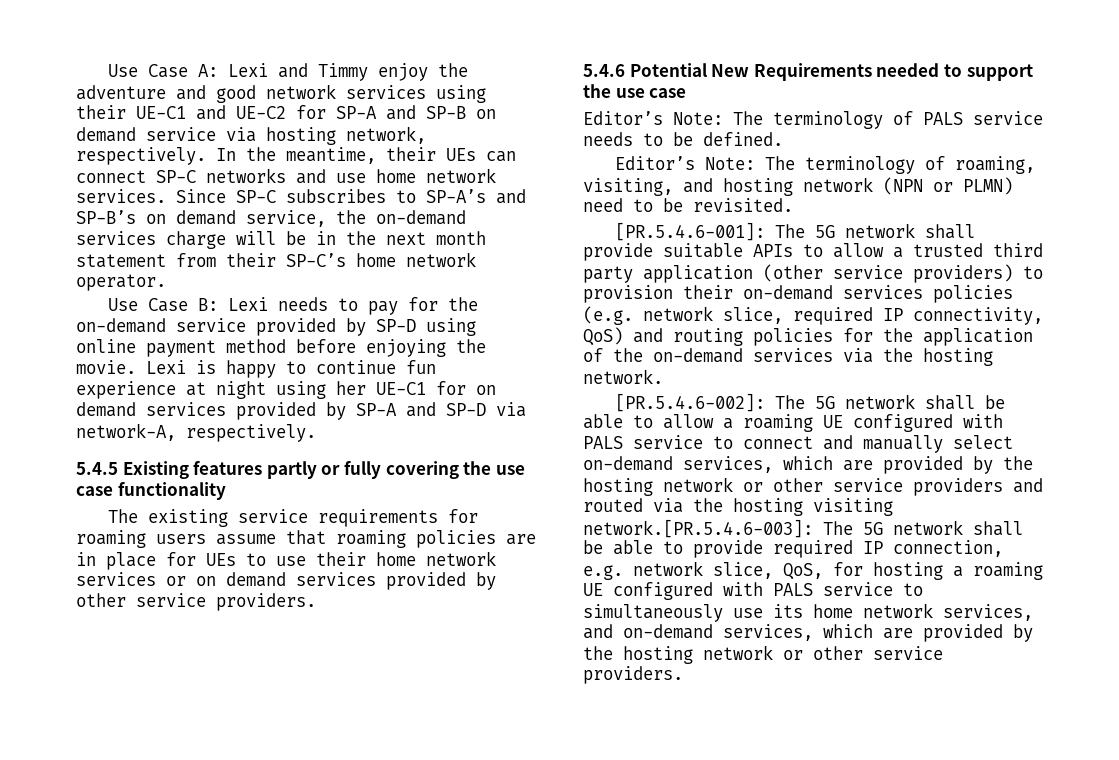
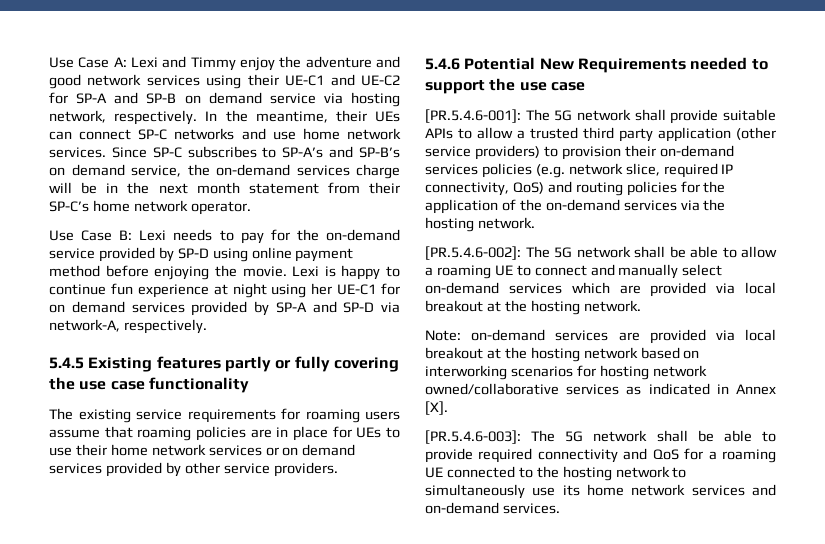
[583,111,1043,129] [583,132,783,146] [615,156,1036,174] [583,177,1013,196] [583,198,793,212] // Editor’s Note: The terminology of PALS service needs to be defined. // Editor’s Note: The terminology of roaming, visiting, and hosting network (NPN or PLMN) need to be revisited. -> (585, 86) none
[853,414,1003,432] [583,435,703,449] configured with PALS service -> (513, 270) none
[683,456,1033,474] [583,477,1043,496] [583,498,893,516] [583,519,813,538] services, which are provided by the hosting network or other service providers and routed via the hosting visiting network.[PR.5.4.6-003]: -> [508,282,776,297] [425,300,641,315] [425,329,776,344] [425,347,700,362] [425,365,707,380] [425,383,776,395] [425,401,448,415] [425,430,521,444] services which are provided via local breakout at the hosting network. // Note: on-demand services are provided via local breakout at the hosting network based on interworking scenarios for hosting network owned/collaborative services as indicated in Annex [X]. // [PR.5.4.6-003]:
[863,540,1003,557] [583,561,1043,580] [583,582,893,600] IP connection, e.g. network slice, QoS, for hosting a roaming UE configured with PALS service -> [537,448,776,463] [425,466,670,481] connectivity and QoS for a roaming UE connected to the hosting network
[943,604,1033,621] services, -> [691,485,745,496] services
[723,624,1033,642] [583,645,943,664] [583,666,683,684] services, which are provided by the hosting network or other service providers. -> [502,503,560,514] services.

